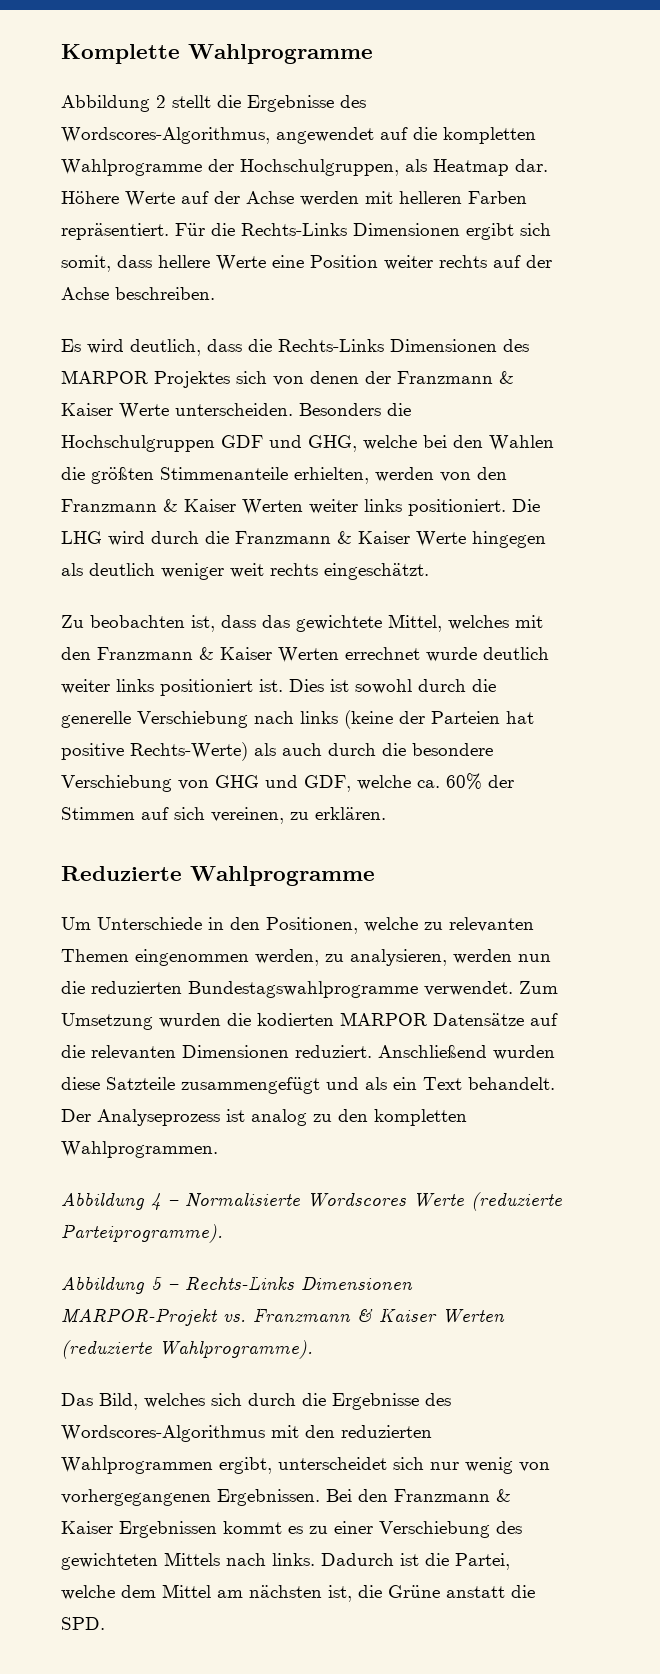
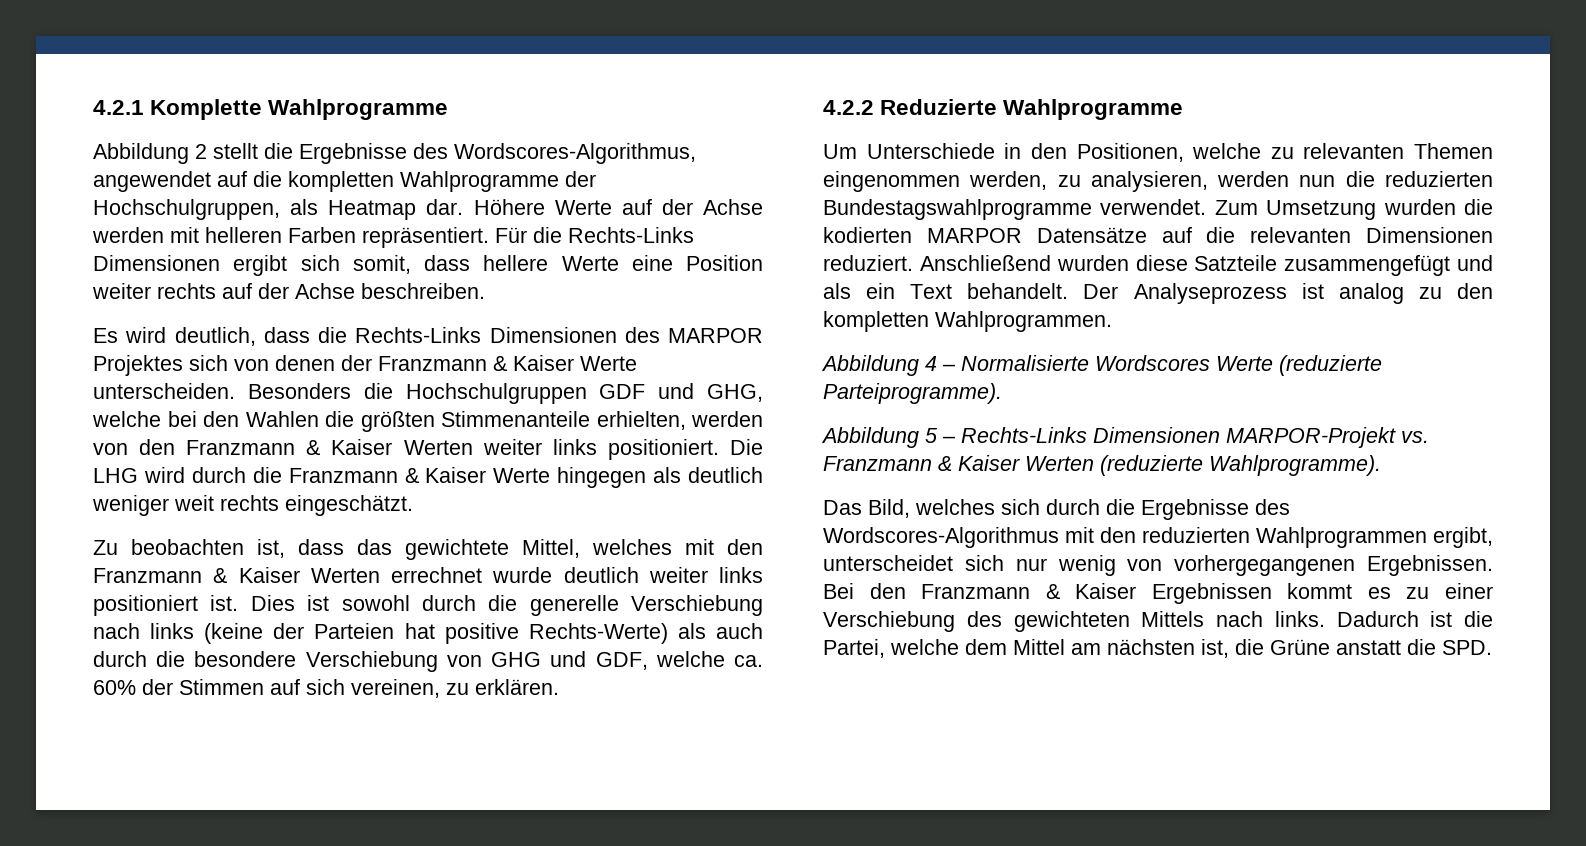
(61, 54) none -> [93,100,144,115] 4.2.1
(386, 813) none -> [823,100,874,115] 4.2.2

